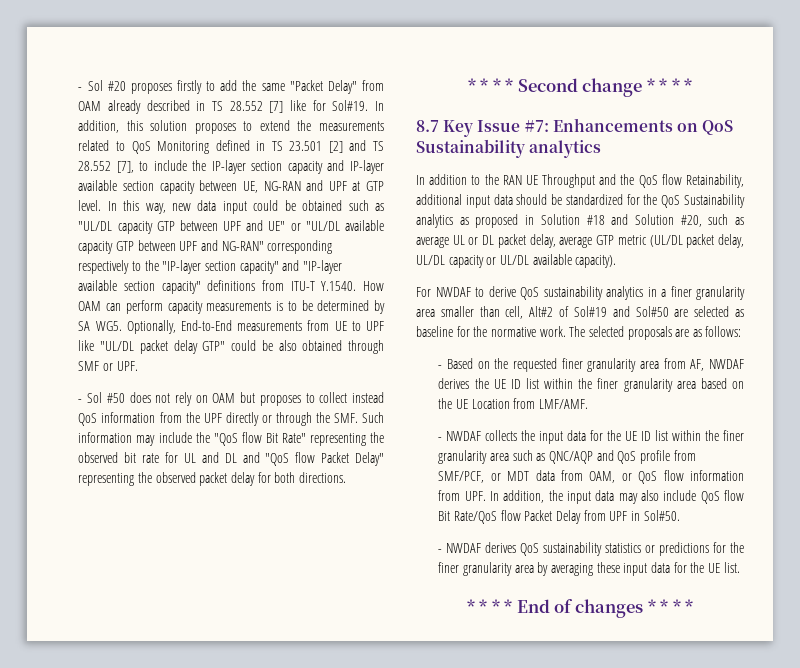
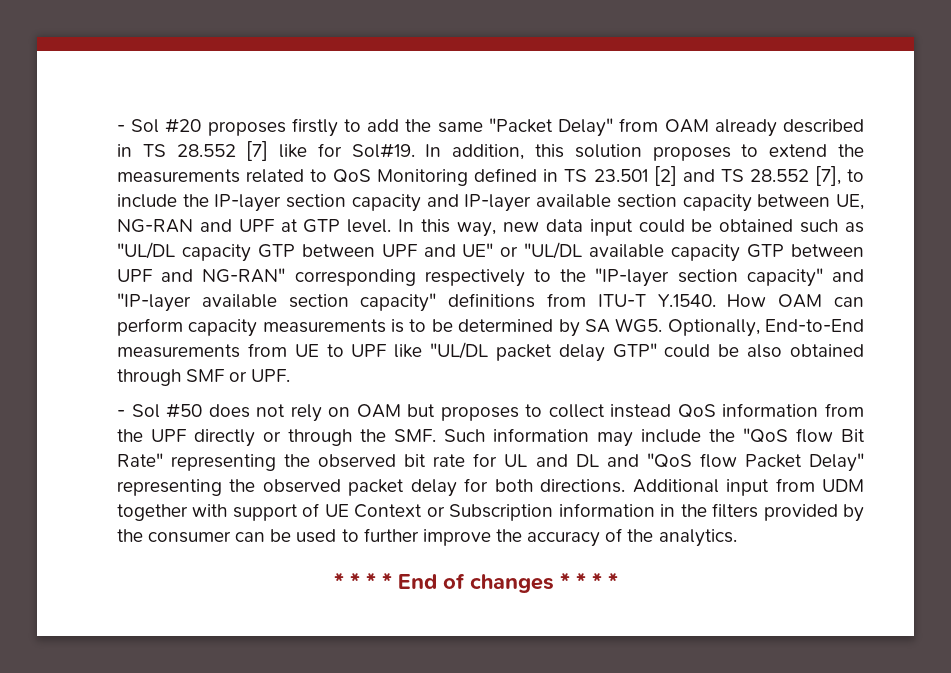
[467,78,693,97] [416,118,734,137] [416,139,602,158] [416,174,744,188] [416,194,745,208] [416,214,744,228] [416,234,744,248] [416,254,617,268] [416,286,745,300] [416,306,744,319] [416,326,742,340] [438,358,744,372] [438,378,744,392] [438,398,588,409] [438,430,744,444] [438,450,696,464] [438,470,744,484] [438,490,744,504] [438,510,680,524] [438,542,744,556] [438,562,740,576] // * * * * Second change * * * * // 8.7 Key Issue #7: Enhancements on QoS Sustainability analytics // In addition to the RAN UE Throughput and the QoS flow Retainability, additional input data should be standardized for the QoS Sustainability analytics as proposed in Solution #18 and Solution #20, such as average UL or DL packet delay, average GTP metric (UL/DL packet delay, UL/DL capacity or UL/DL available capacity). // For NWDAF to derive QoS sustainability analytics in a finer granularity area smaller than cell, Alt#2 of Sol#19 and Sol#50 are selected as baseline for the normative work. The selected proposals are as follows: // - Based on the requested finer granularity area from AF, NWDAF derives the UE ID list within the finer granularity area based on the UE Location from LMF/AMF. // - NWDAF collects the input data for the UE ID list within the finer granularity area such as QNC/AQP and QoS profile from SMF/PCF, or MDT data from OAM, or QoS flow information from UPF. In addition, the input data may also include QoS flow Bit Rate/QoS flow Packet Delay from UPF in Sol#50. // - NWDAF derives QoS sustainability statistics or predictions for the finer granularity area by averaging these input data for the UE list. -> [632,478,864,496] [116,503,864,522] [116,528,737,547] Additional input from UDM together with support of UE Context or Subscription information in the filters provided by the consumer can be used to further improve the accuracy of the analytics.

